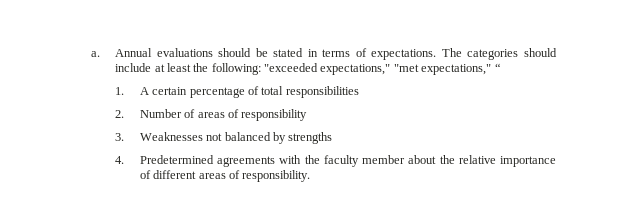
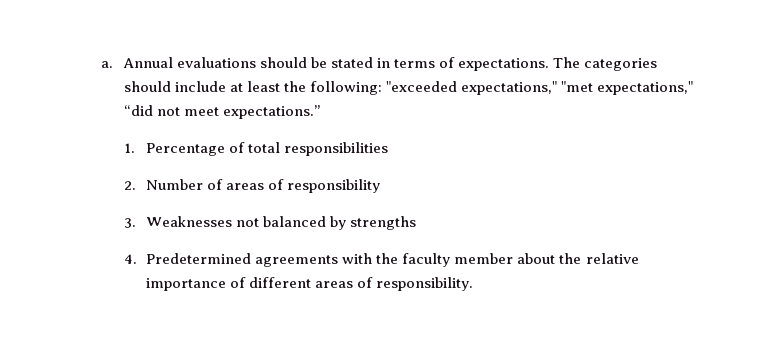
[494,63,501,72] [115,87,245,98] “ // 1. A certain percentage -> [123,105,320,119] [123,143,226,156] “did not meet expectations.” // 1. Percentage

